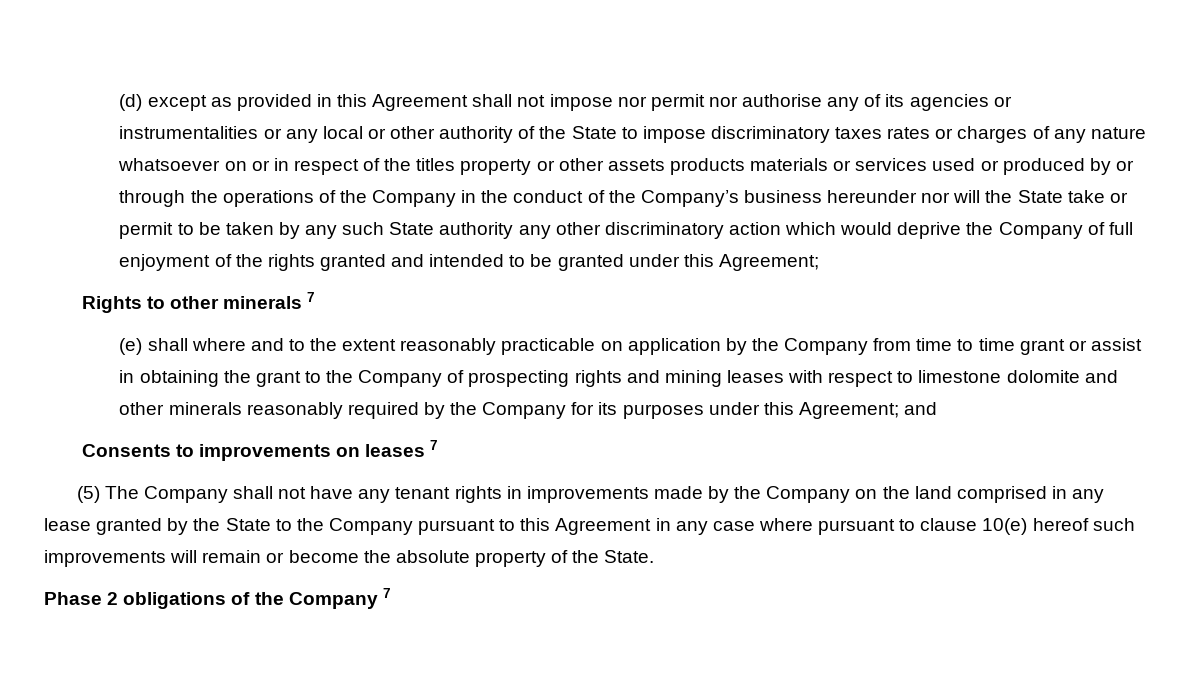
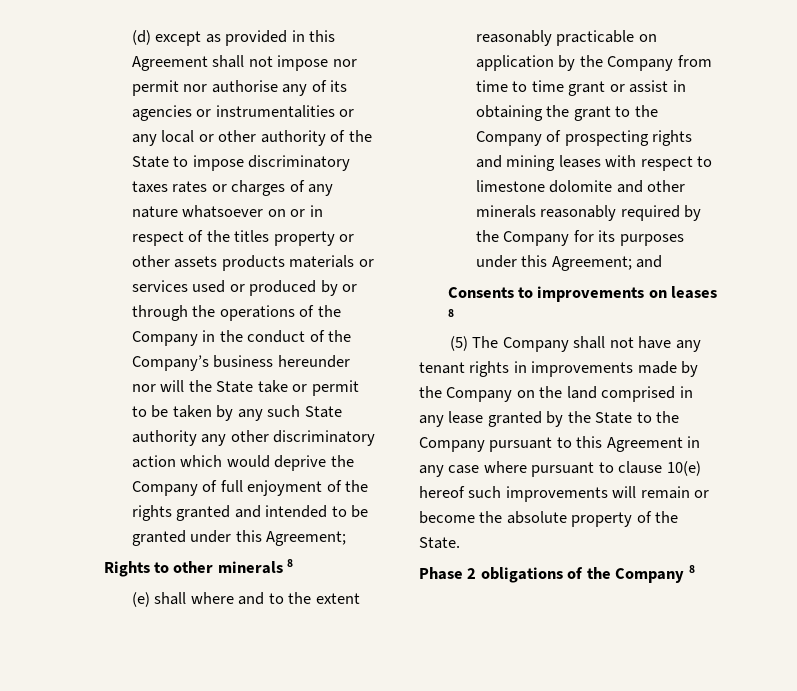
[307,292,316,302] 7 -> [287,559,294,567] 8
[430,440,439,450] 7 -> [447,309,454,317] 8
[382,588,391,598] 7 -> [688,565,695,573] 8

